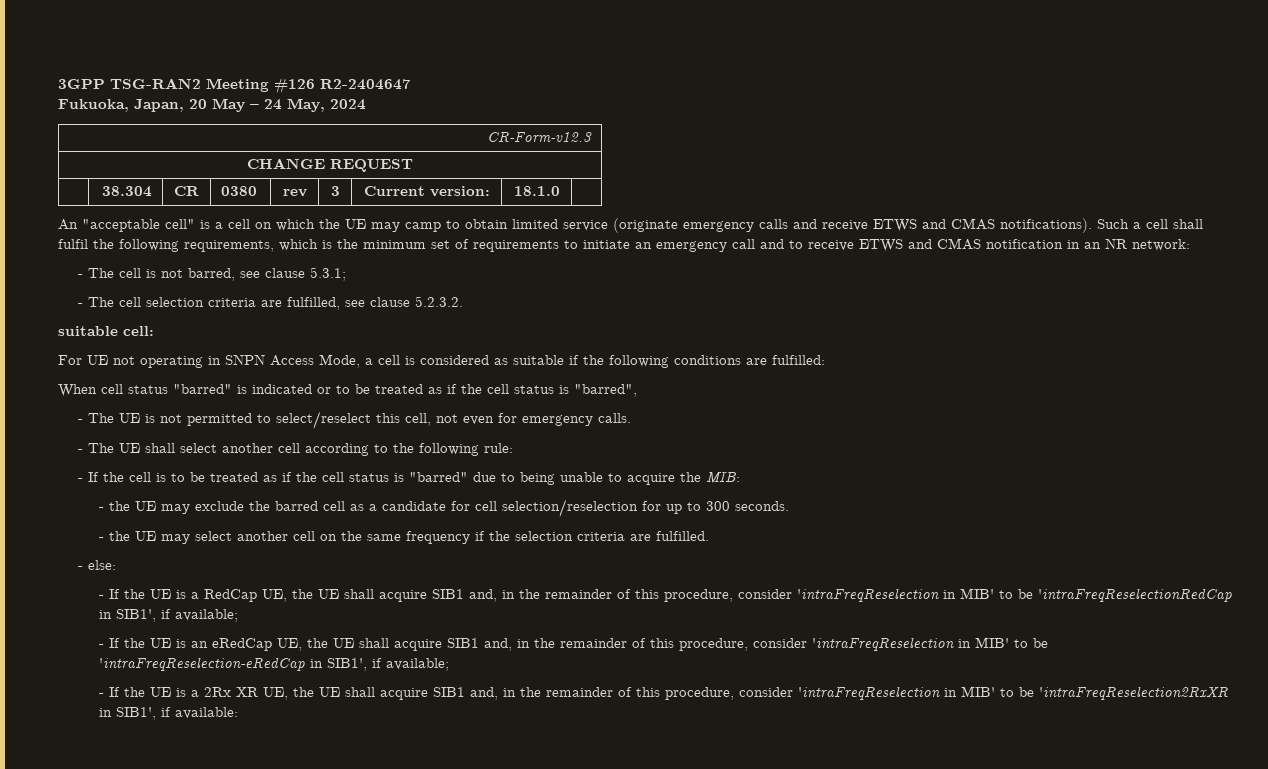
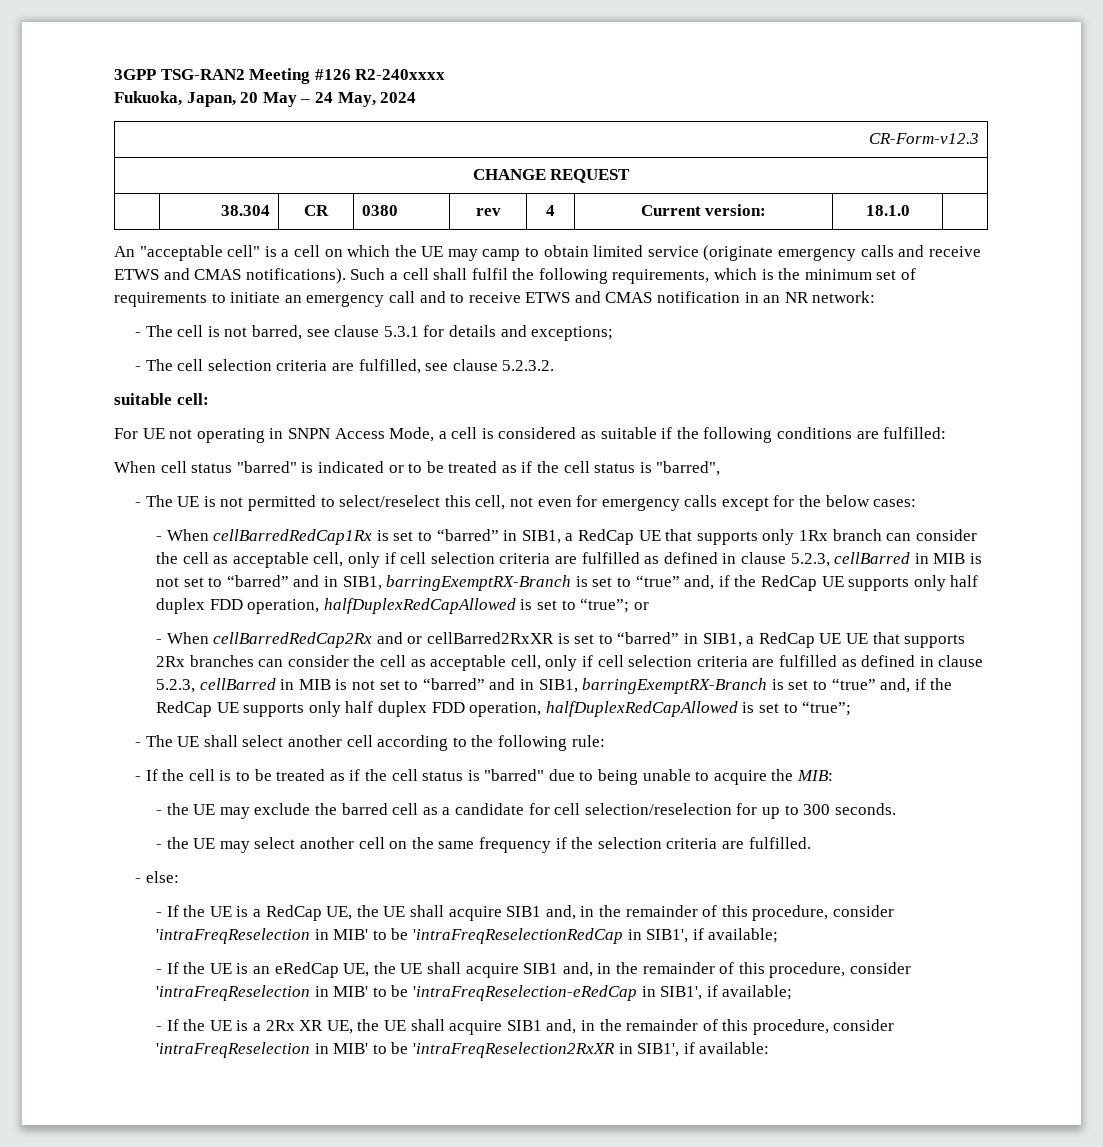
[320,79,411,90] R2-2404647 -> [355,69,446,80] R2-240xxxx
[330,186,340,196] 3 -> [546,205,555,216] 4
[310,267,347,281] 5.3.1; -> [383,325,614,341] 5.3.1 for details and exceptions;
[598,413,632,423] calls. -> [684,495,917,511] [156,529,977,545] [156,552,982,568] [156,575,979,591] [156,598,649,614] [156,632,966,648] [156,655,984,671] [156,678,953,694] [156,701,852,717] calls except for the below cases: // - When cellBarredRedCap1Rx is set to “barred” in SIB1, a RedCap UE that supports only 1Rx branch can consider the cell as acceptable cell, only if cell selection criteria are fulfilled as defined in clause 5.2.3, cellBarred in MIB is not set to “barred” and in SIB1, barringExemptRX-Branch is set to “true” and, if the RedCap UE supports only half duplex FDD operation, halfDuplexRedCapAllowed is set to “true”; or // - When cellBarredRedCap2Rx and or cellBarred2RxXR is set to “barred” in SIB1, a RedCap UE UE that supports 2Rx branches can consider the cell as acceptable cell, only if cell selection criteria are fulfilled as defined in clause 5.2.3, cellBarred in MIB is not set to “barred” and in SIB1, barringExemptRX-Branch is set to “true” and, if the RedCap UE supports only half duplex FDD operation, halfDuplexRedCapAllowed is set to “true”;

